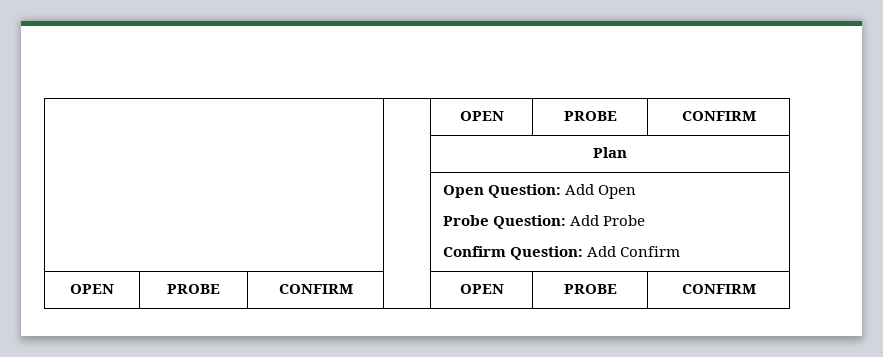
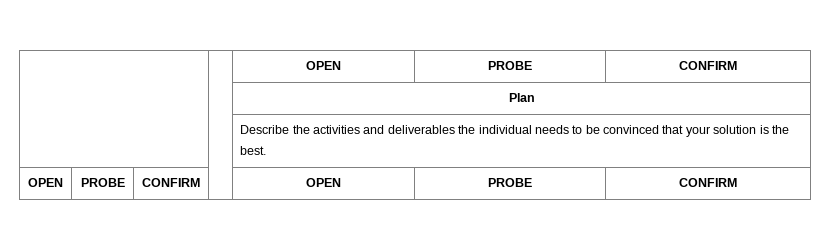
[443,184,637,199] [443,215,646,229] [443,246,681,260] Open Question: Add Open // Probe Question: Add Probe // Confirm Question: Add Confirm -> [240,125,789,137] [240,146,267,155] Describe the activities and deliverables the individual needs to be convinced that your solution is the best.

